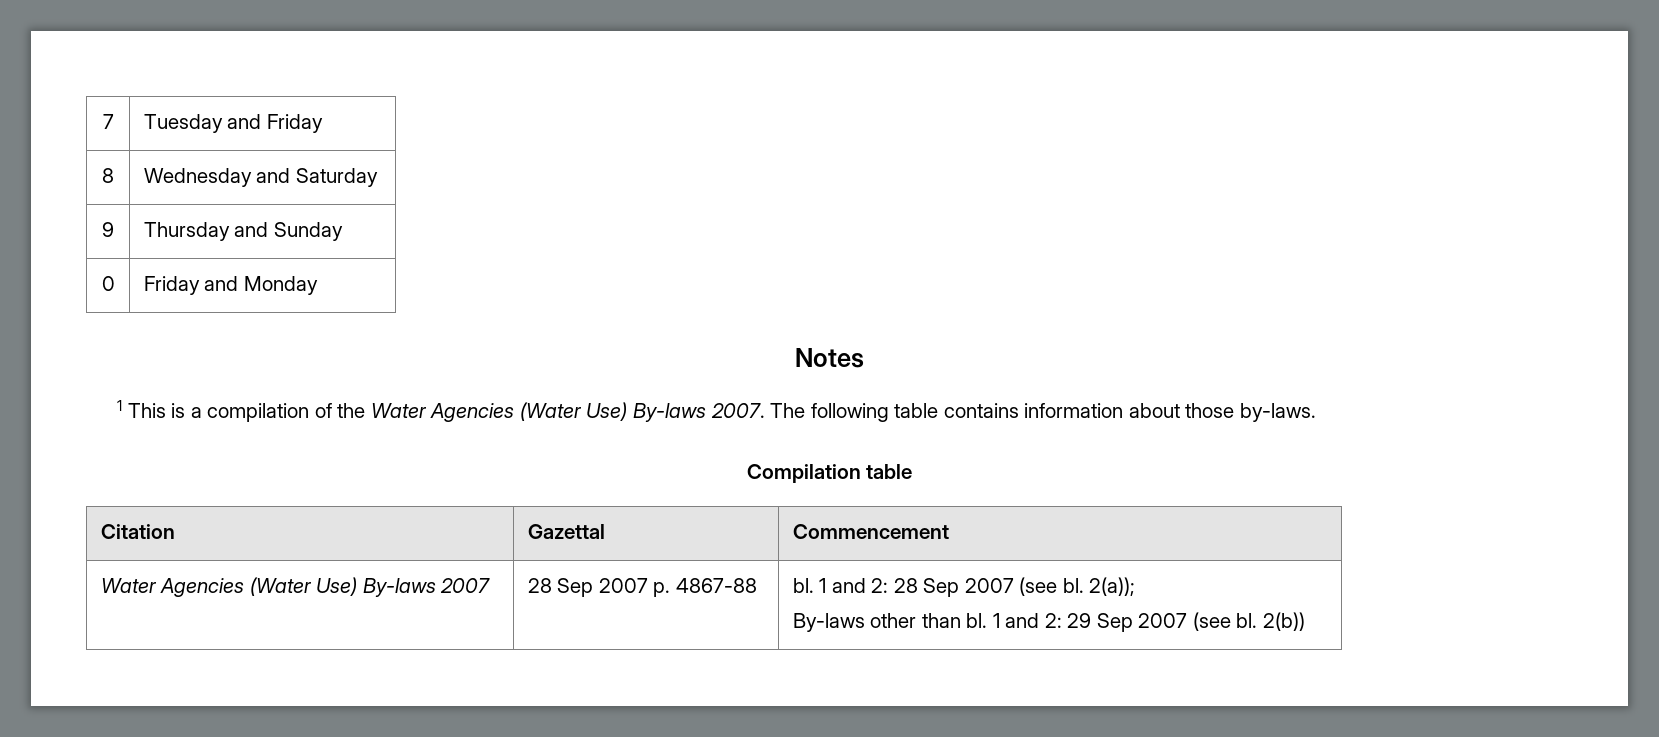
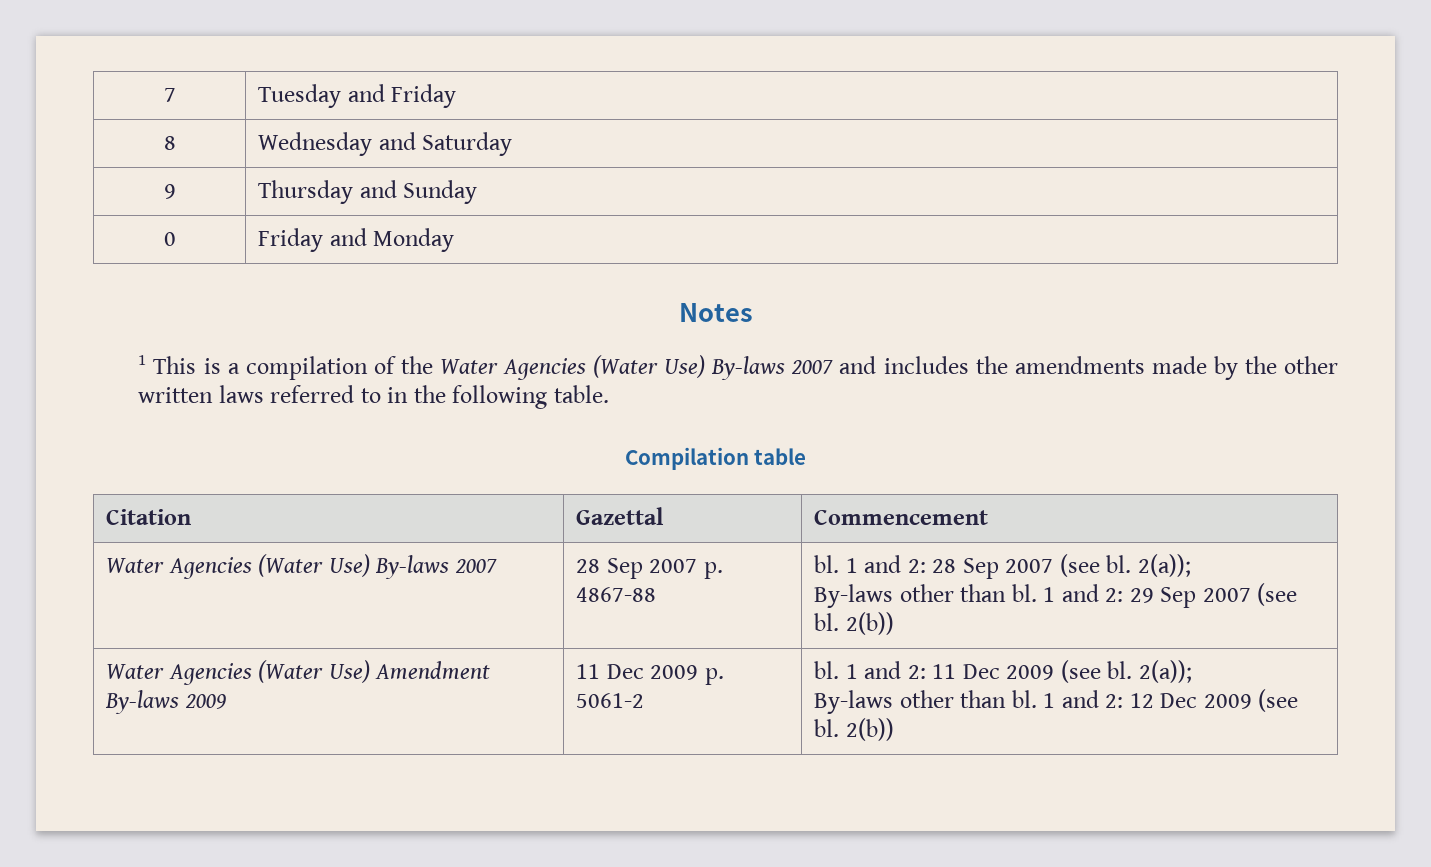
[710,403,1316,422] 2007. The following table contains information about those by-laws. -> [791,356,1338,380] [138,385,609,409] 2007 and includes the amendments made by the other written laws referred to in the following table.
(1306, 621) none -> [106,660,491,685] [105,690,226,714] [576,664,724,685] [576,693,645,708] [814,660,1192,683] [814,689,1299,714] [814,718,894,741] // Water Agencies (Water Use) Amendment By-laws 2009 | 11 Dec 2009 p. 5061-2 | bl. 1 and 2: 11 Dec 2009 (see bl. 2(a)); // By-laws other than bl. 1 and 2: 12 Dec 2009 (see bl. 2(b))

